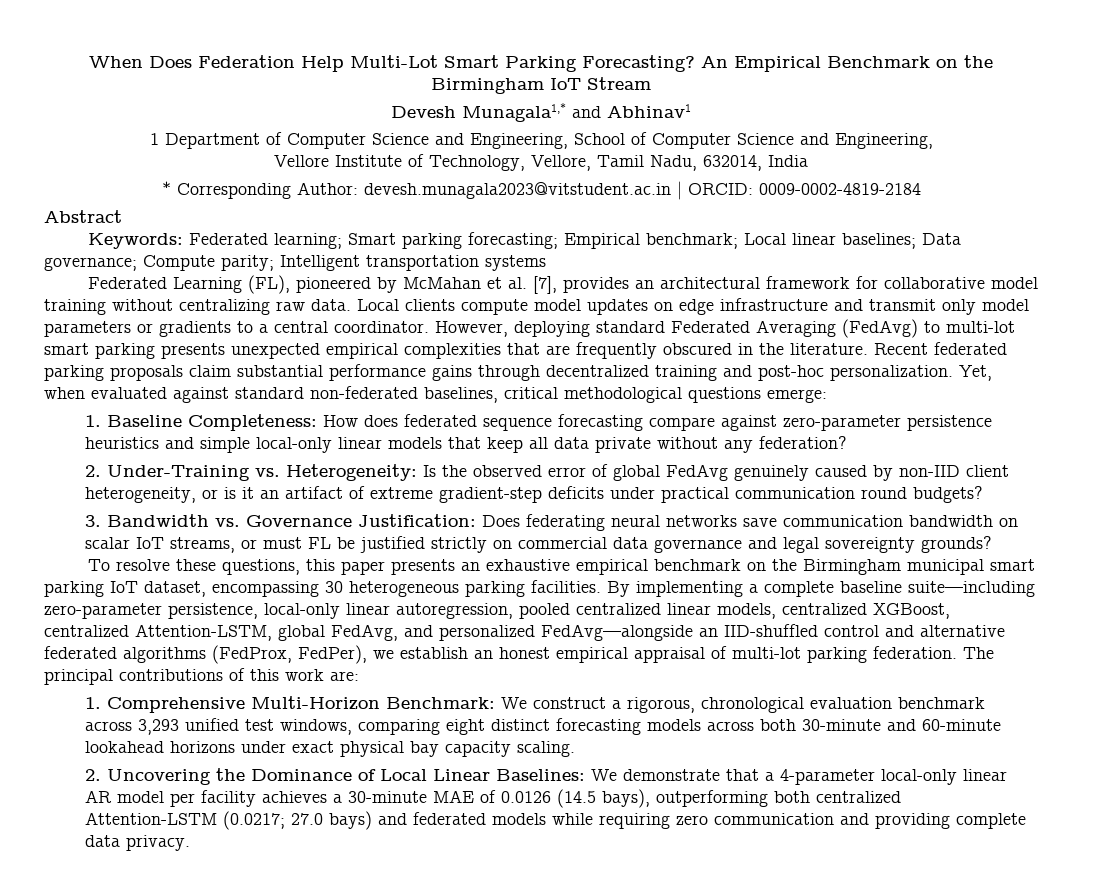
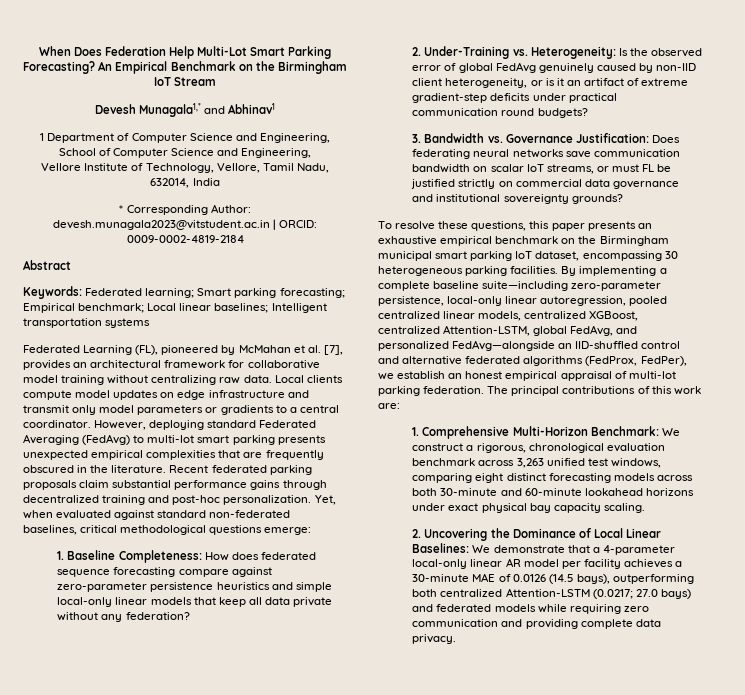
[921,233,961,245] [44,255,274,271] Data governance; Compute parity; -> (269, 308) none
[783,537,820,553] legal -> [436,194,501,202] institutional
[138,719,180,735] 3,293 -> [516,458,544,468] 3,263

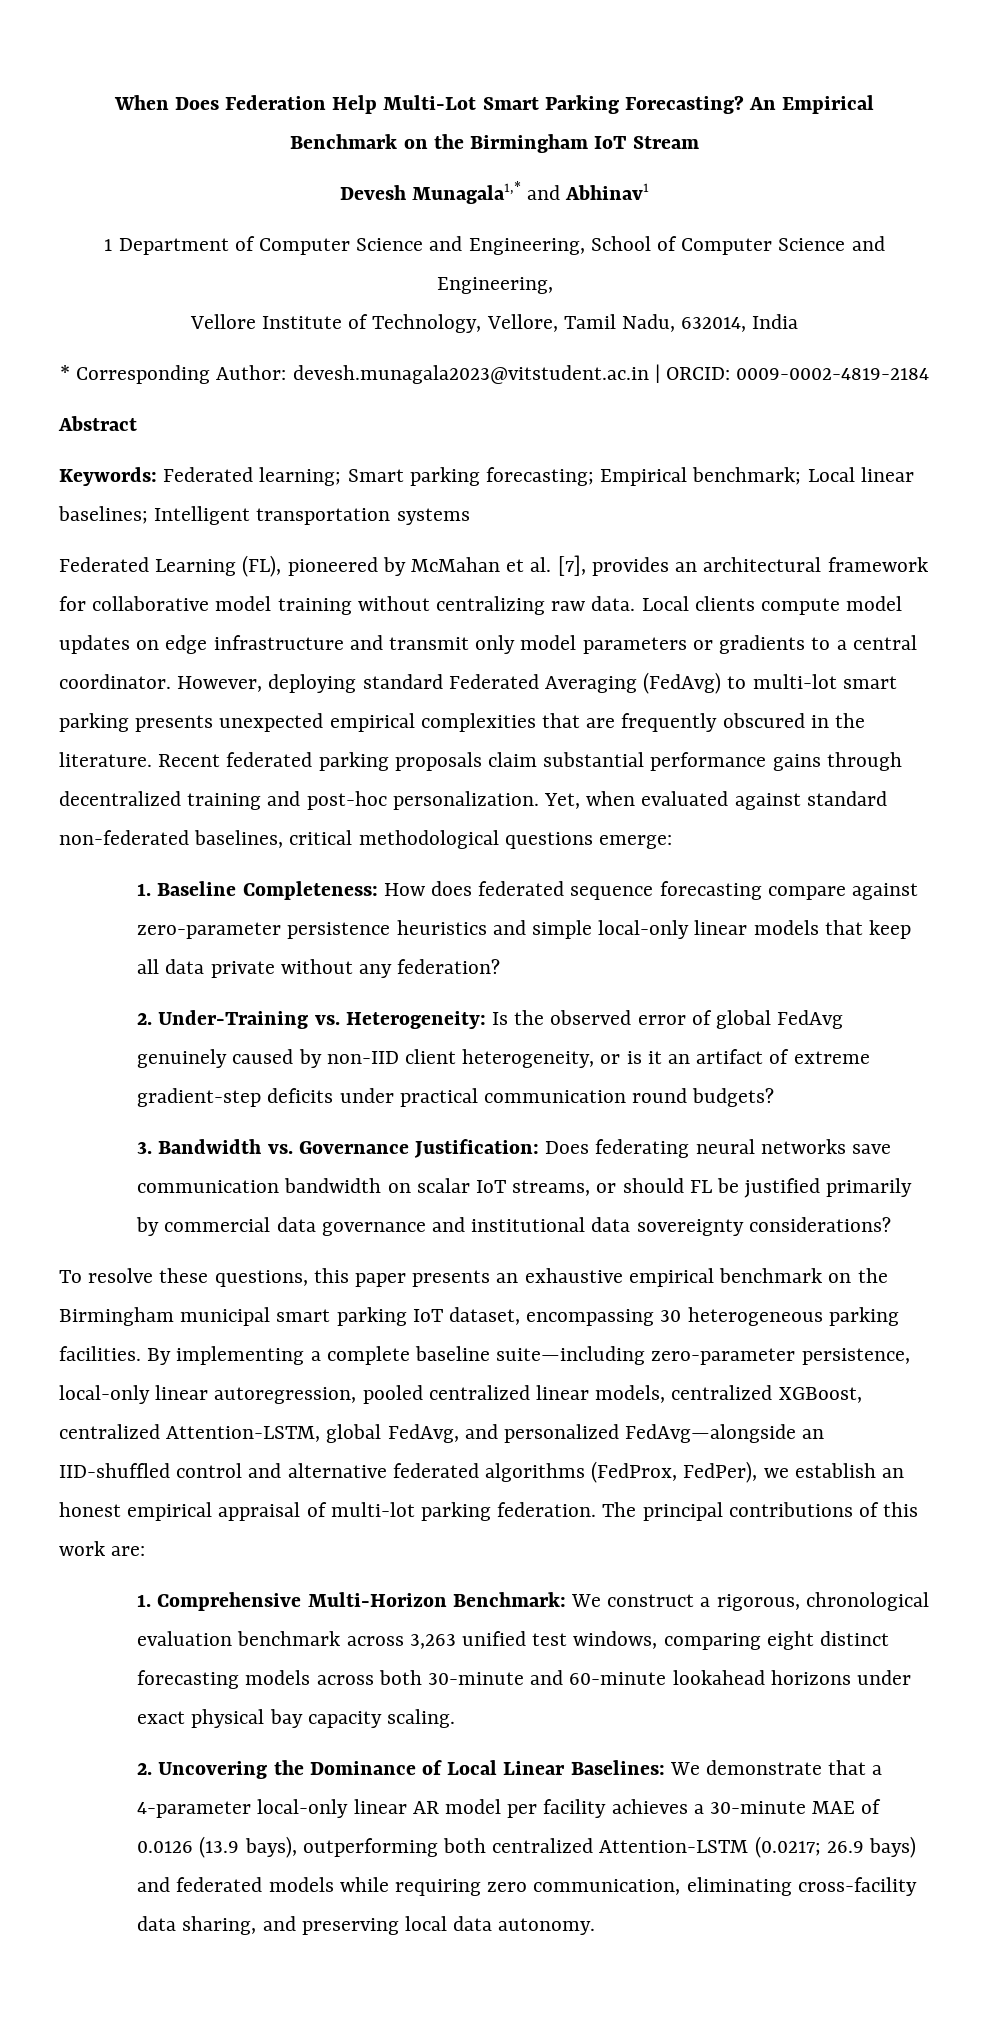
[611,164,639,172] must -> [622,1178,684,1193] should
[458,179,513,189] strictly on -> [826,1178,913,1197] [136,1217,160,1236] primarily by
[503,194,623,204] sovereignty grounds? -> [591,1217,891,1236] data sovereignty considerations?
[548,574,574,584] (14.5 -> [199,1836,240,1858] (13.9
[635,589,658,597] 27.0 -> [826,1841,864,1853] 26.9
[412,619,661,629] [412,634,457,644] communication and providing complete data privacy. -> [533,1877,917,1896] [137,1916,596,1935] communication, eliminating cross-facility data sharing, and preserving local data autonomy.

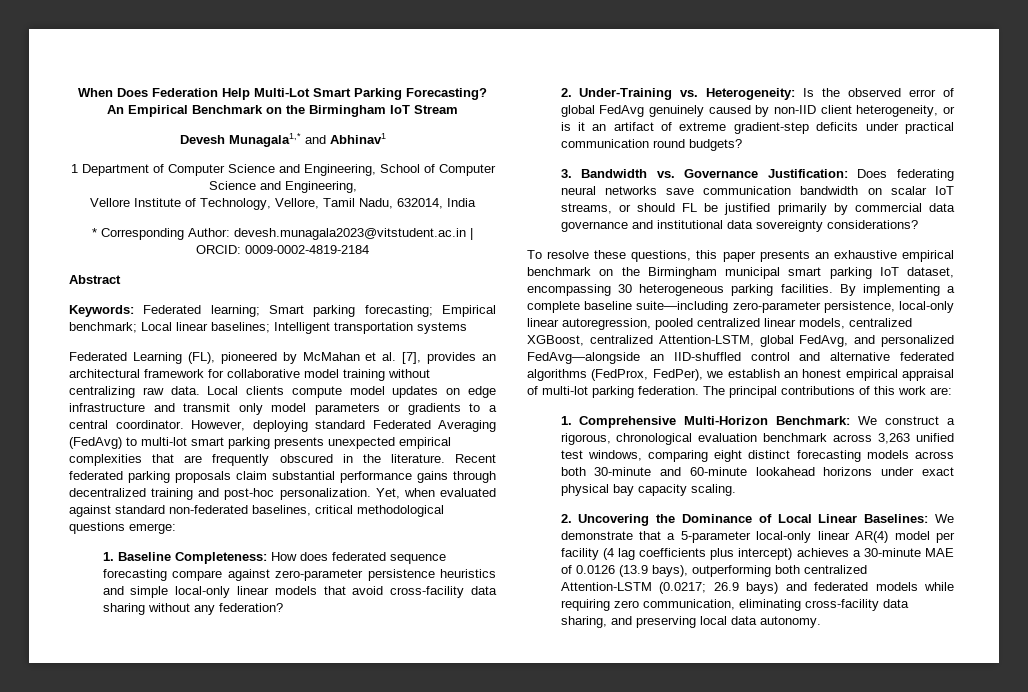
[869,920,912,939] [137,959,275,978] keep all data private -> [352,586,498,598] [102,603,145,615] avoid cross-facility data sharing
[137,1799,439,1818] 4-parameter local-only linear AR -> [680,531,889,543] 5-parameter local-only linear AR(4)
(607, 1808) none -> [602,548,793,560] (4 lag coefficients plus intercept)

